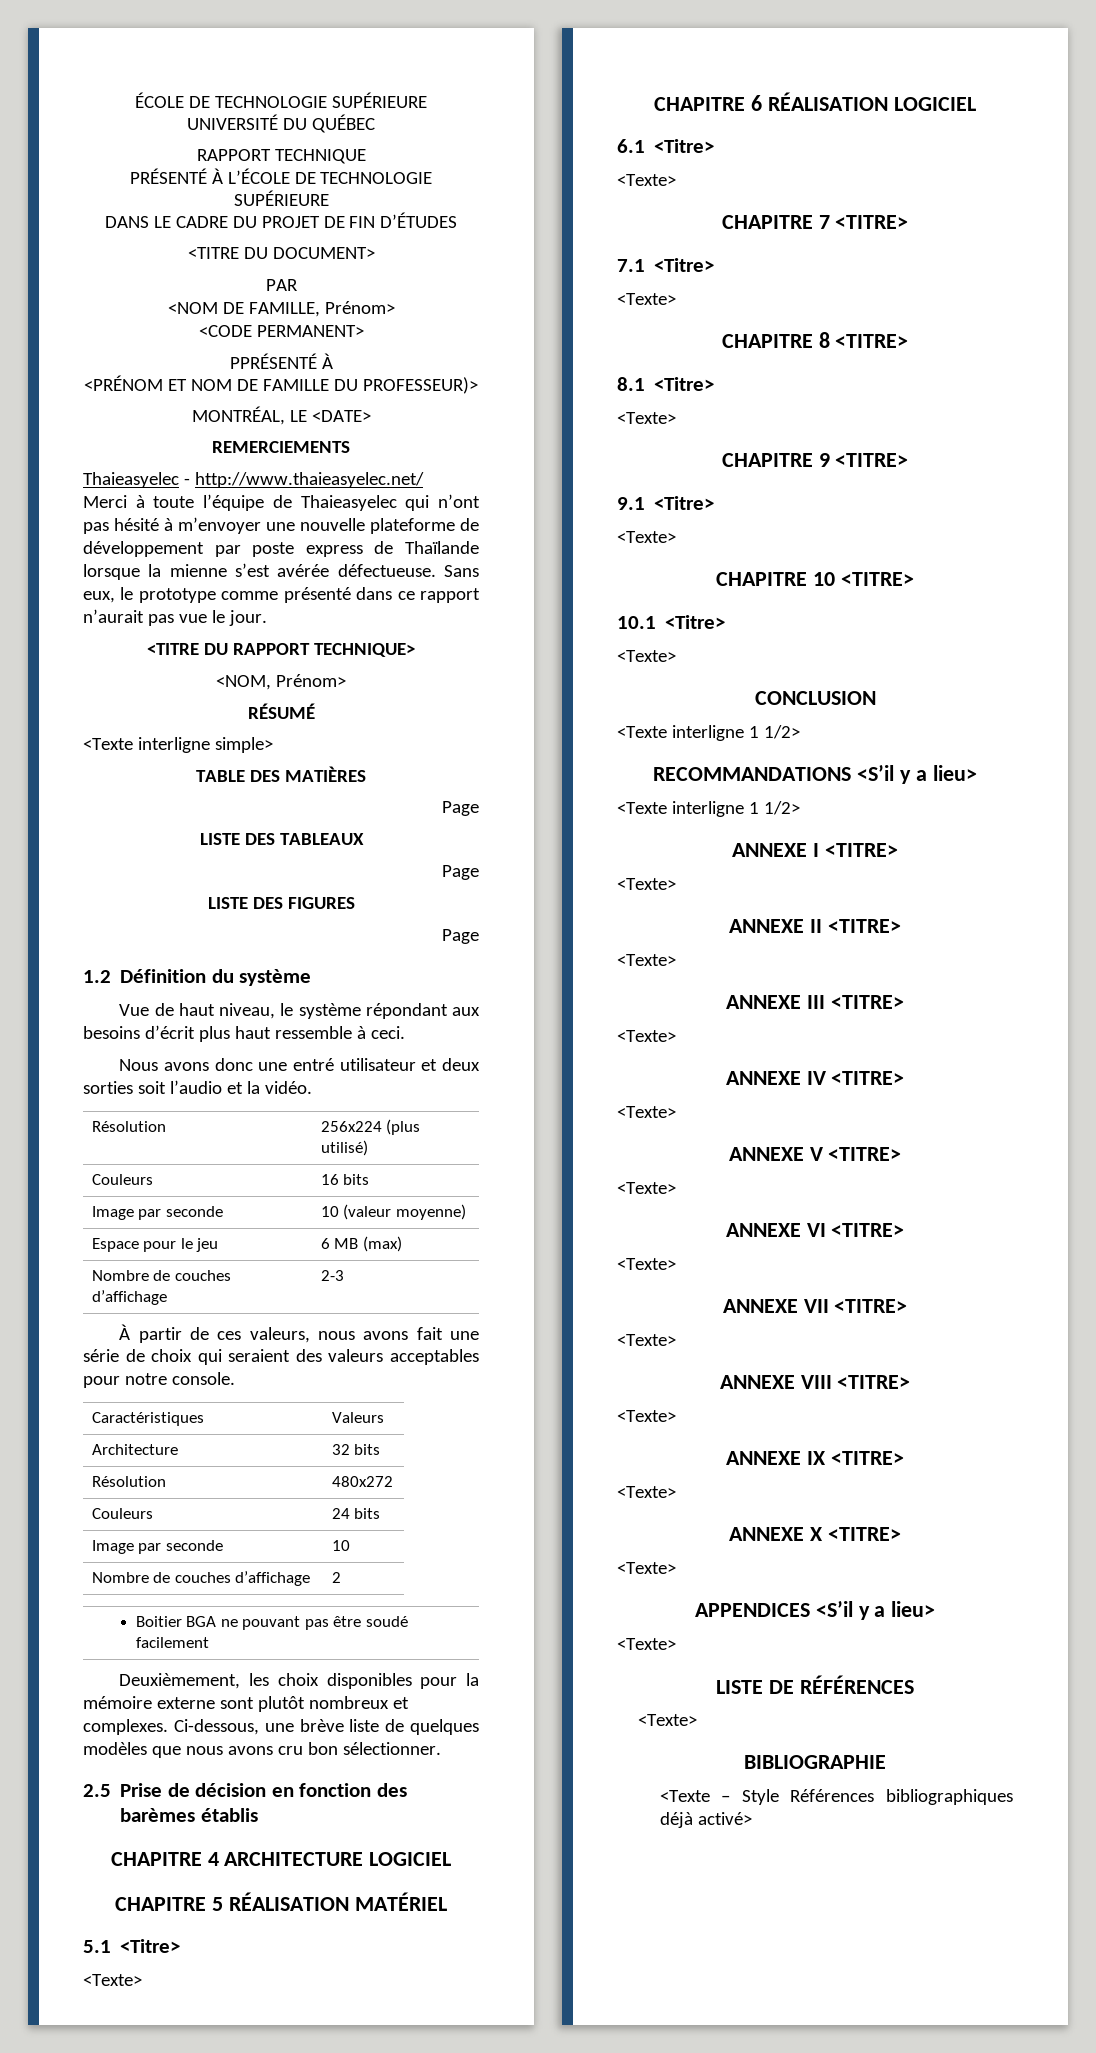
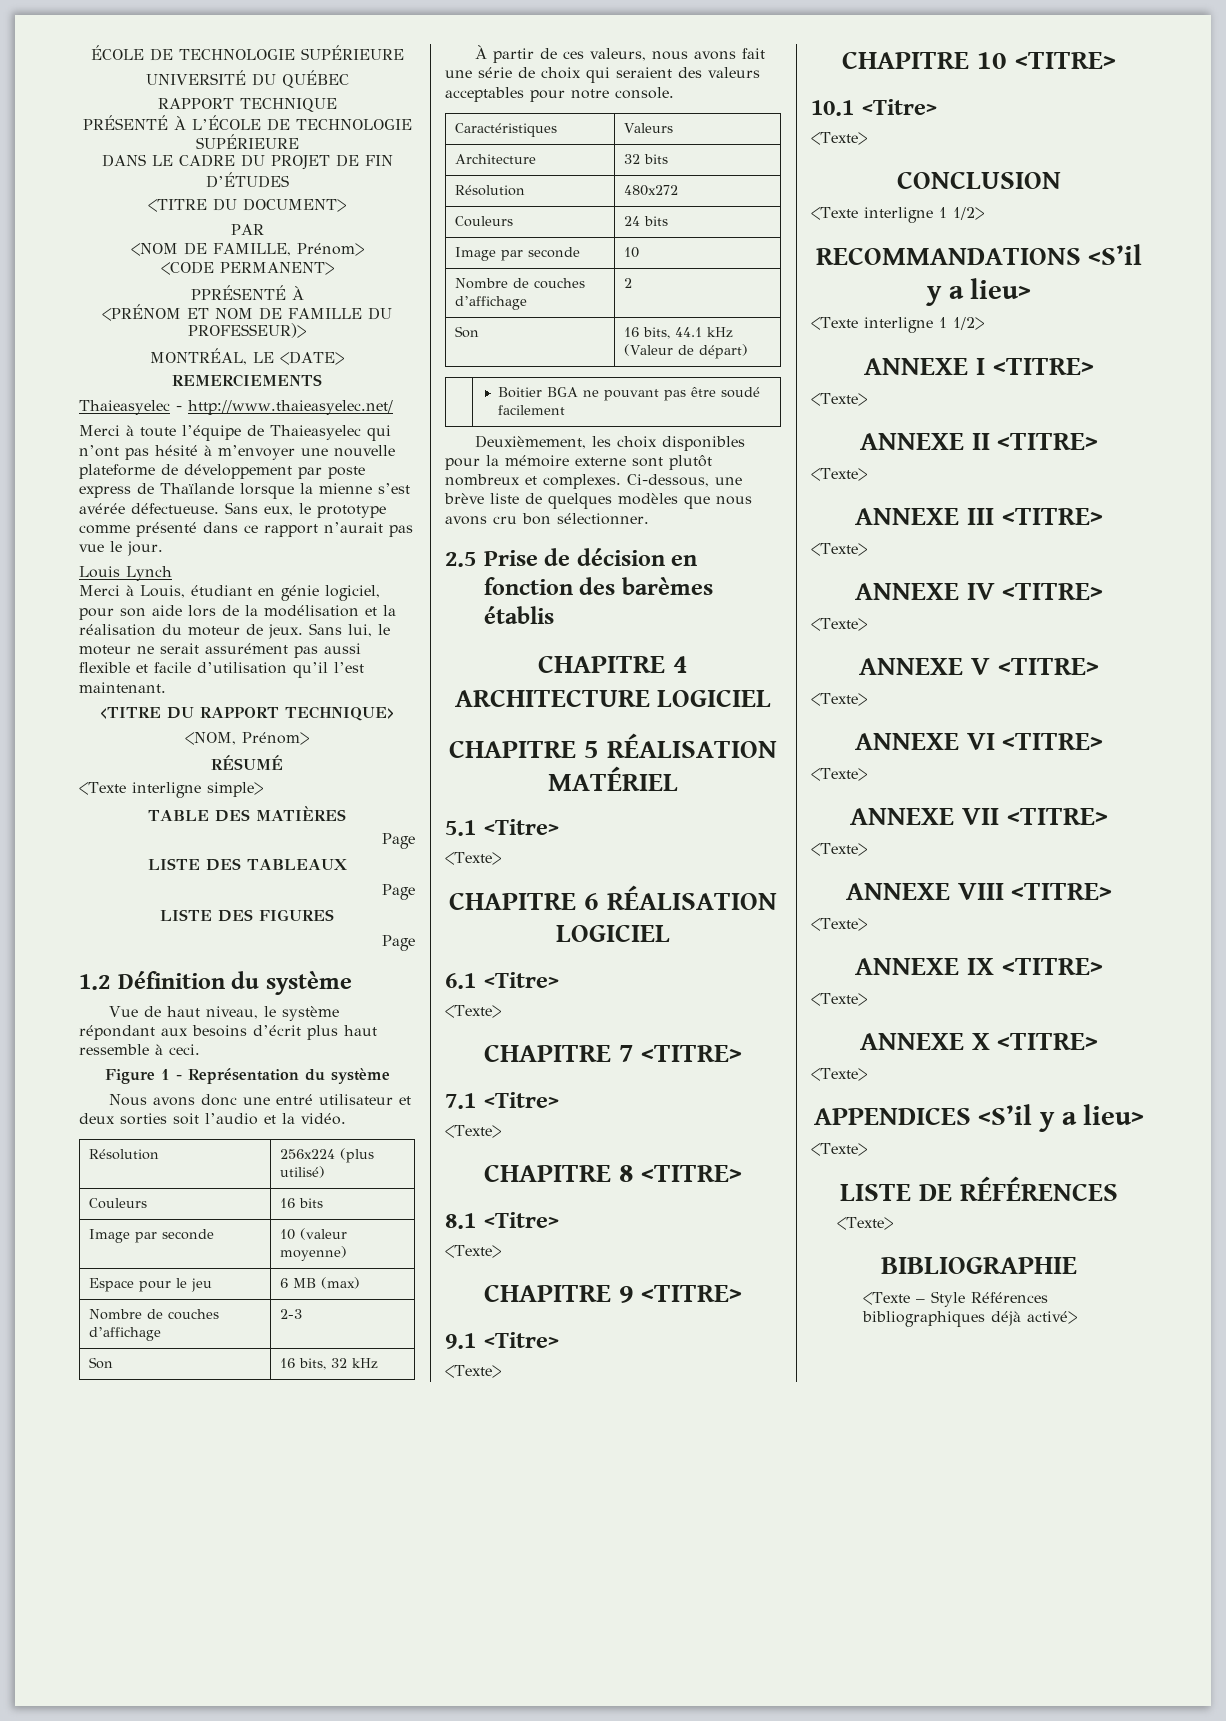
(267, 618) none -> [79,566,172,581] [79,585,380,601] [79,605,396,620] [79,623,390,639] [79,643,361,658] [79,662,364,678] [79,682,166,693] // Louis Lynch // Merci à Louis, étudiant en génie logiciel, pour son aide lors de la modélisation et la réalisation du moteur de jeux. Sans lui, le moteur ne serait assurément pas aussi flexible et facile d’utilisation qu’il l’est maintenant.
(405, 1032) none -> [104,1068,390,1084] // Figure 1 - Représentation du système
(344, 1275) none -> [88,1357,113,1369] [279,1358,378,1370] // Son | 16 bits, 32 kHz
(341, 1577) none -> [454,326,479,338] [623,327,733,339] [623,344,748,359] // Son | 16 bits, 44.1 kHz (Valeur de départ)

